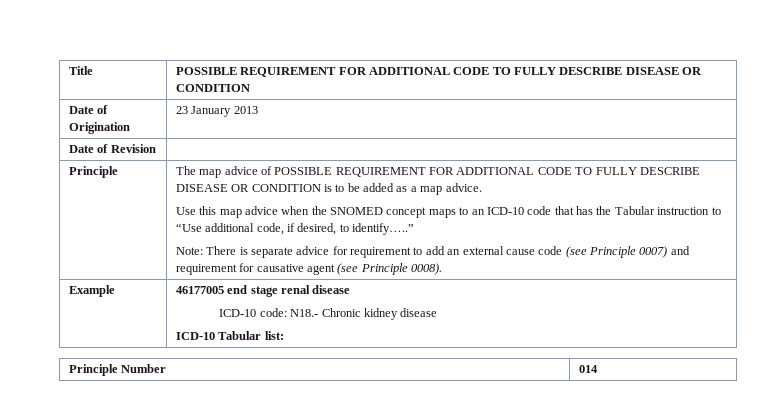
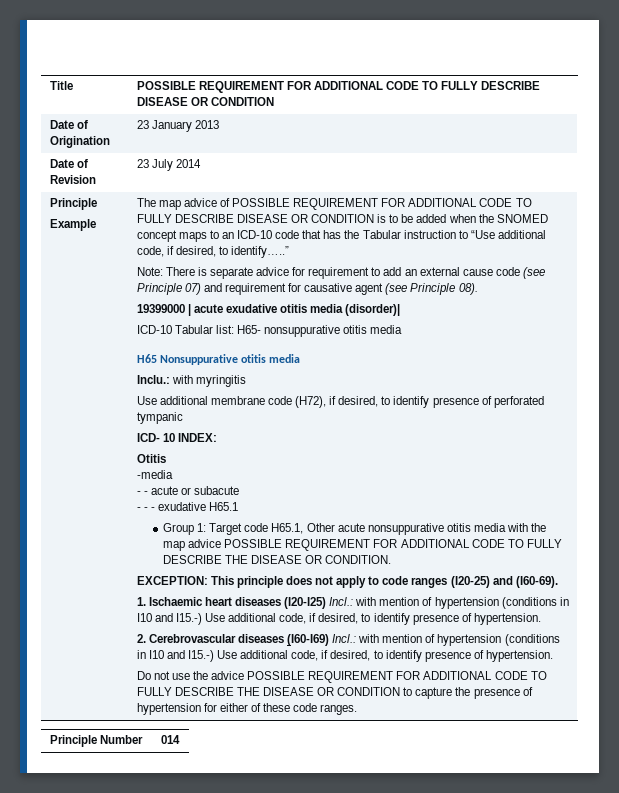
[68,166,118,178] // Principle -> [136,159,201,171] [49,198,97,210] [49,219,96,231] 23 July 2014 // Principle // Example
[396,183,482,195] [175,206,278,218] as a map advice. // Use this map advice -> (447, 218) none
[639,246,668,258] 0007) -> [184,283,201,295] 07)
[411,263,443,275] [68,285,115,297] [175,285,351,297] [219,308,438,320] [175,331,284,340] 0008). // Example | 46177005 end stage renal disease // ICD-10 code: N18.- Chronic kidney disease // ICD-10 Tabular list: -> [458,283,478,295] [136,304,401,316] [136,325,403,337] [136,354,301,365] [136,375,246,387] [136,396,544,408] [136,412,183,424] [136,433,217,442] [136,454,166,463] [136,470,173,479] [136,486,240,495] [136,502,239,511] [163,523,547,535] [163,539,562,551] [163,555,392,564] [136,576,558,588] [136,597,569,609] [136,613,541,625] [136,634,560,646] [136,650,553,662] [136,671,547,683] [136,687,533,699] [136,703,358,715] 08). // 19399000 | acute exudative otitis media (disorder)| // ICD-10 Tabular list: H65- nonsuppurative otitis media // H65 Nonsuppurative otitis media // Inclu.: with myringitis // Use additional membrane code (H72), if desired, to identify presence of perforated tympanic // ICD- 10 INDEX: // Otitis // -media // - - acute or subacute // - - - exudative H65.1 // Group 1: Target code H65.1, Other acute nonsuppurative otitis media with the map advice POSSIBLE REQUIREMENT FOR ADDITIONAL CODE TO FULLY DESCRIBE THE DISEASE OR CONDITION. // EXCEPTION: This principle does not apply to code ranges (I20-25) and (I60-69). // 1. Ischaemic heart diseases (I20-I25) Incl.: with mention of hypertension (conditions in I10 and I15.-) Use additional code, if desired, to identify presence of hypertension. // 2. Cerebrovascular diseases (I60-I69) Incl.: with mention of hypertension (conditions in I10 and I15.-) Use additional code, if desired, to identify presence of hypertension. // Do not use the advice POSSIBLE REQUIREMENT FOR ADDITIONAL CODE TO FULLY DESCRIBE THE DISEASE OR CONDITION to capture the presence of hypertension for either of these code ranges.

